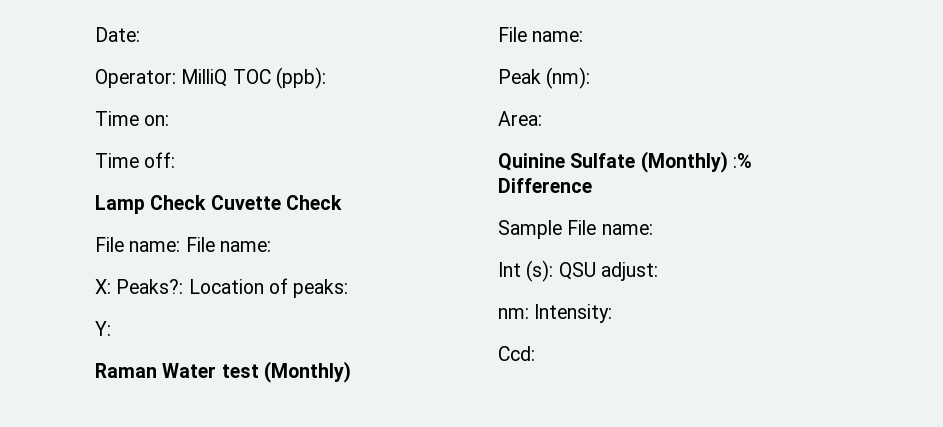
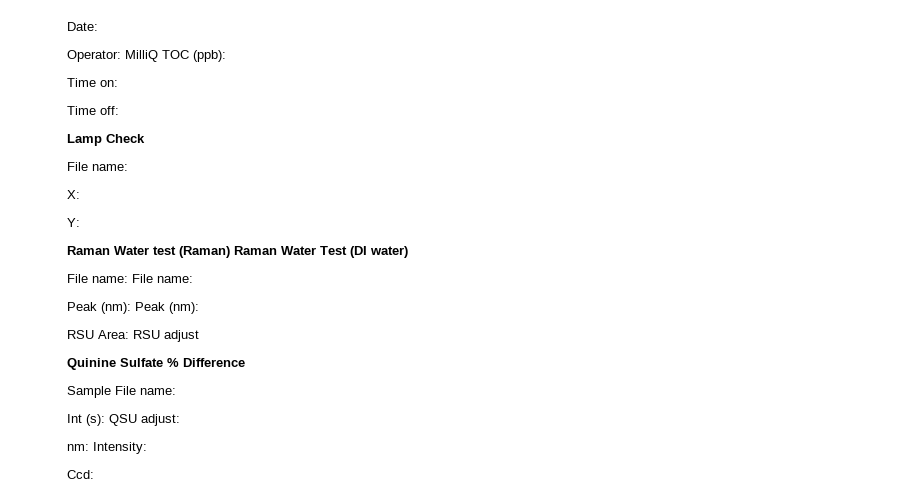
[210,195,342,210] [95,237,271,252] [95,278,349,298] [95,321,111,336] [95,361,351,383] [498,27,584,42] Cuvette Check // File name: File name: // X: Peaks?: Location of peaks: // Y: // Raman Water test (Monthly) // File name: // -> [67,162,128,171] [67,190,80,199] [67,218,80,227] [67,246,408,258] [67,274,193,283] [67,302,131,314] // File name: // X: // Y: // Raman Water test (Raman) Raman Water Test (DI water) // File name: File name: // Peak (nm):
(591, 78) none -> [67,330,94,339] RSU
(542, 118) none -> [133,330,199,342] RSU adjust
[640,151,752,173] (Monthly) :% -> [167,358,179,367] %

